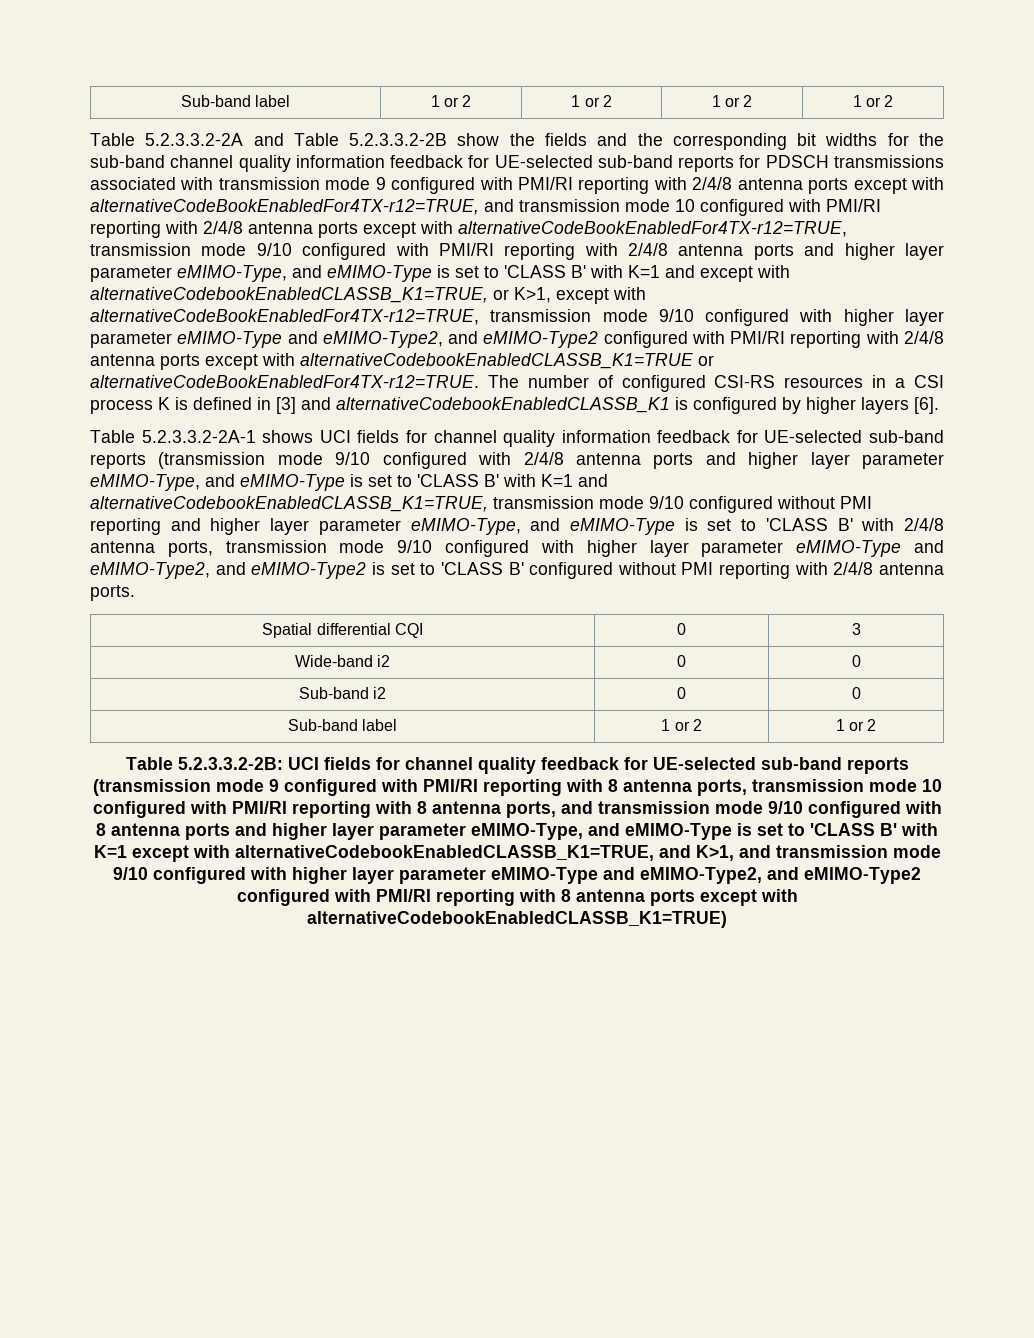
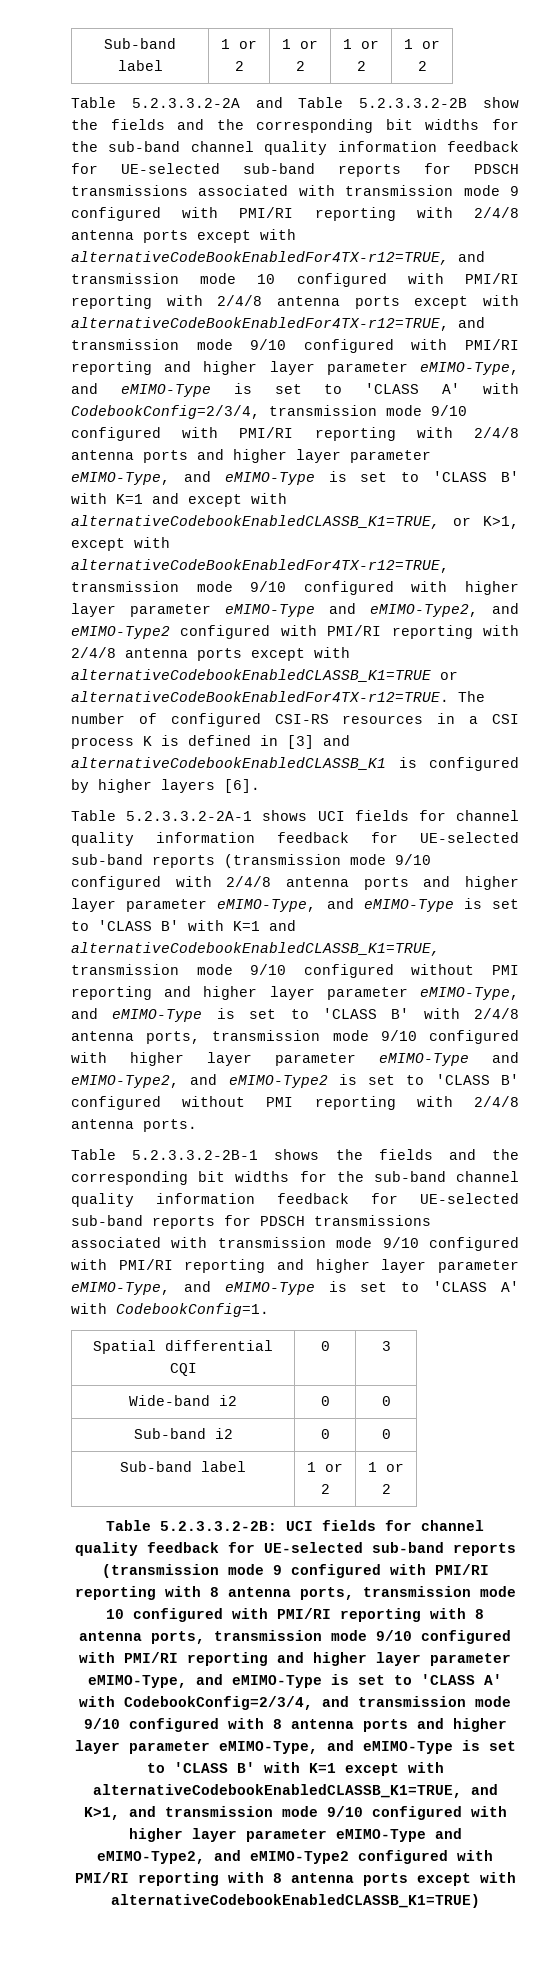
(847, 229) none -> [458,317,485,328] [71,339,519,353] [71,361,519,375] [71,383,519,397] [71,405,260,419] and transmission mode 9/10 configured with PMI/RI reporting and higher layer parameter eMIMO-Type, and eMIMO-Type is set to 'CLASS A' with CodebookConfig=2/3/4,
(135, 593) none -> [71,1149,519,1160] [71,1171,519,1185] [71,1193,519,1207] [71,1215,431,1229] [71,1237,519,1251] [71,1259,519,1273] [71,1281,519,1295] [71,1303,269,1317] // Table 5.2.3.3.2-2B-1 shows the fields and the corresponding bit widths for the sub-band channel quality information feedback for UE-selected sub-band reports for PDSCH transmissions associated with transmission mode 9/10 configured with PMI/RI reporting and higher layer parameter eMIMO-Type, and eMIMO-Type is set to 'CLASS A' with CodebookConfig=1.
(556, 809) none -> [214,1630,511,1644] [79,1652,511,1666] [88,1674,502,1688] [79,1696,313,1710] transmission mode 9/10 configured with PMI/RI reporting and higher layer parameter eMIMO-Type, and eMIMO-Type is set to 'CLASS A' with CodebookConfig=2/3/4,

